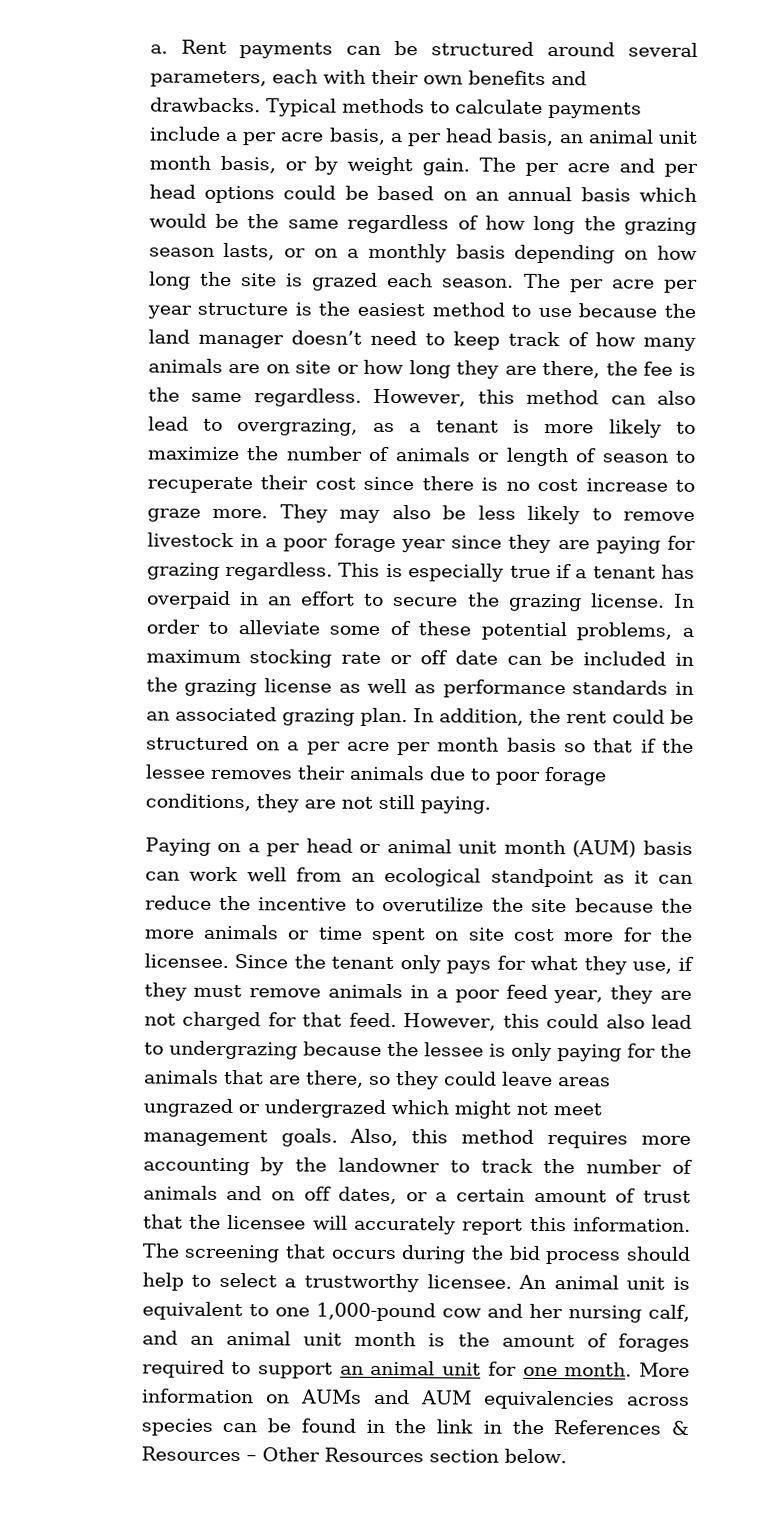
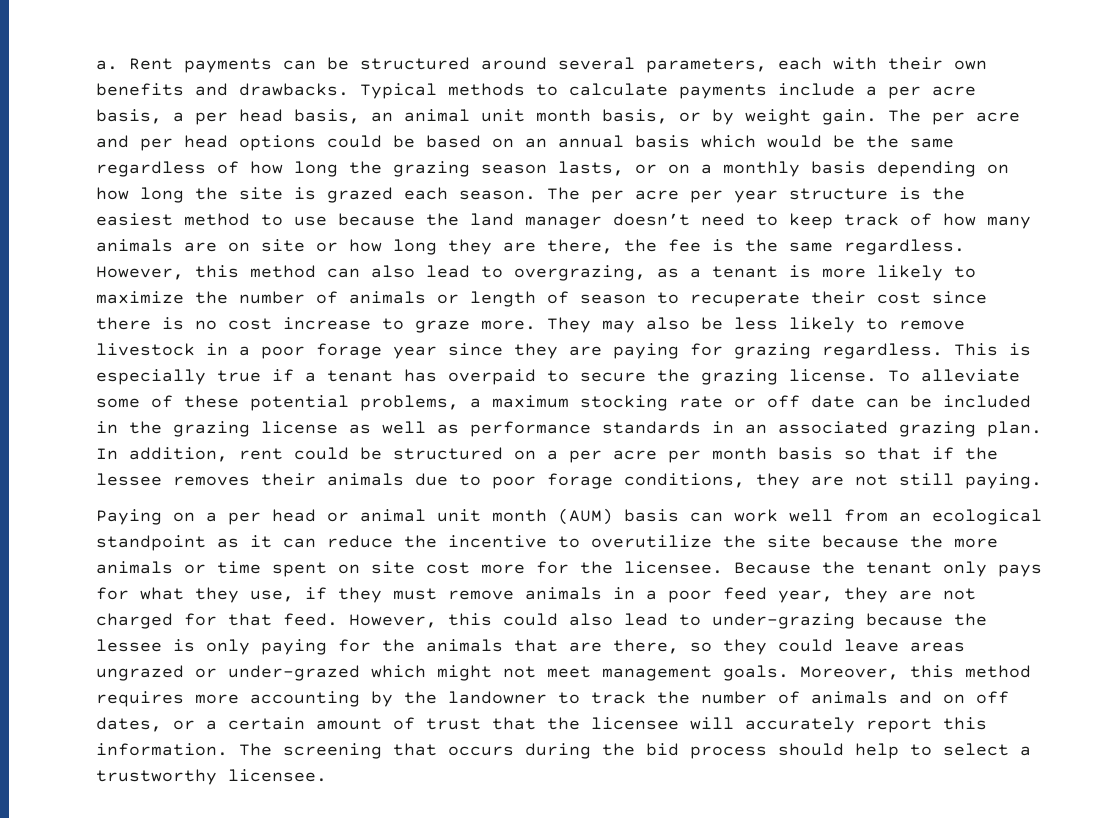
[239,591,356,606] in an effort -> (537, 377) none
[674,593,696,608] [145,619,229,635] In order to -> [888,370,911,382] To
[528,708,561,724] the -> (229, 454) none
[234,954,289,969] Since -> [734,562,812,574] Because
[168,1040,298,1060] undergrazing -> [712,613,856,629] under-grazing
[263,1099,386,1118] undergrazed -> [228,665,361,681] under-grazed
[349,1128,399,1147] Also, -> [800,666,900,680] Moreover,
[518,1274,691,1290] [141,1301,691,1323] [141,1330,691,1352] [141,1359,690,1379] [141,1388,690,1410] [140,1418,689,1436] [140,1446,567,1464] An animal unit is equivalent to one 1,000-pound cow and her nursing calf, and an animal unit month is the amount of forages required to support an animal unit for one month. More information on AUMs and AUM equivalencies across species can be found in the link in the References & Resources – Other Resources section below. -> (328, 775) none

